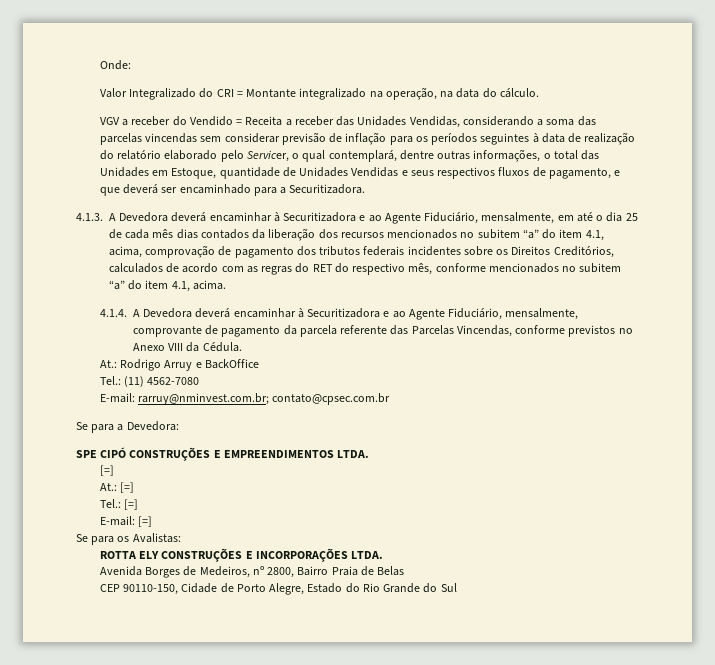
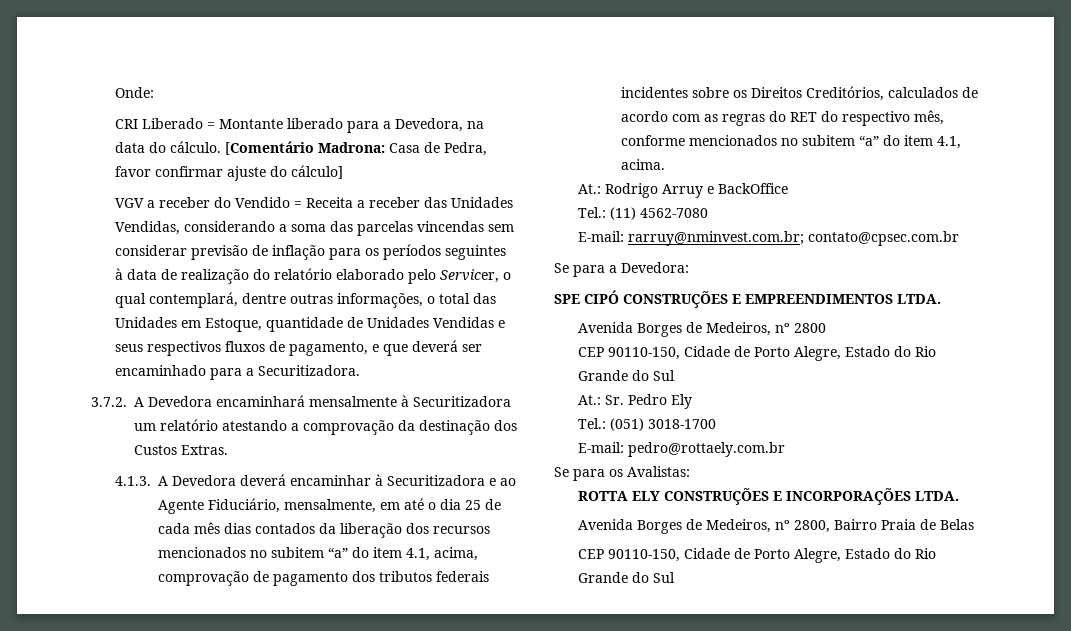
[99,87,539,100] Valor Integralizado do CRI = Montante integralizado na operação, na data do cálculo. -> [114,118,484,133] [114,141,487,156] [114,165,343,181] CRI Liberado = Montante liberado para a Devedora, na data do cálculo. [Comentário Madrona: Casa de Pedra, favor confirmar ajuste do cálculo]
[76,212,169,222] 4.1.3. A Devedora -> [91,395,511,407] [134,419,517,435] [134,445,228,455] [114,475,236,486] 3.7.2. A Devedora encaminhará mensalmente à Securitizadora um relatório atestando a comprovação da destinação dos Custos Extras. // 4.1.3. A Devedora
[99,308,579,320] [132,325,633,337] [132,342,242,352] // 4.1.4. A Devedora deverá encaminhar à Securitizadora e ao Agente Fiduciário, mensalmente, comprovante de pagamento da parcela referente das Parcelas Vincendas, conforme previstos no Anexo VIII da Cédula. -> (665, 164) none
[99,465,114,476] [99,482,135,493] [99,499,139,510] [99,516,153,527] [=] // At.: [=] // Tel.: [=] // E-mail: [=] -> [577,322,826,337] [577,346,936,361] [577,370,675,381] [577,394,692,409] [577,418,716,431] [577,442,785,457] Avenida Borges de Medeiros, nº 2800 // CEP 90110-150, Cidade de Porto Alegre, Estado do Rio Grande do Sul // At.: Sr. Pedro Ely // Tel.: (051) 3018-1700 // E-mail: pedro@rottaely.com.br

